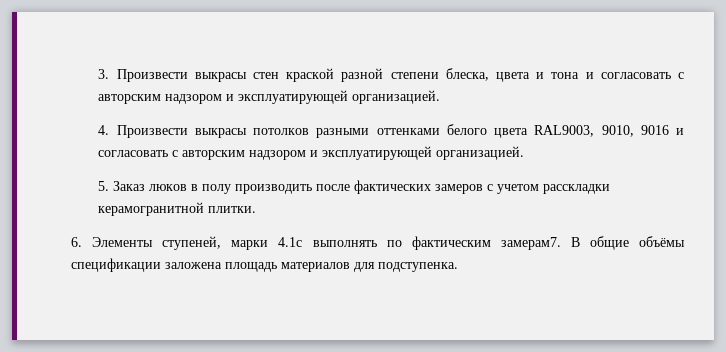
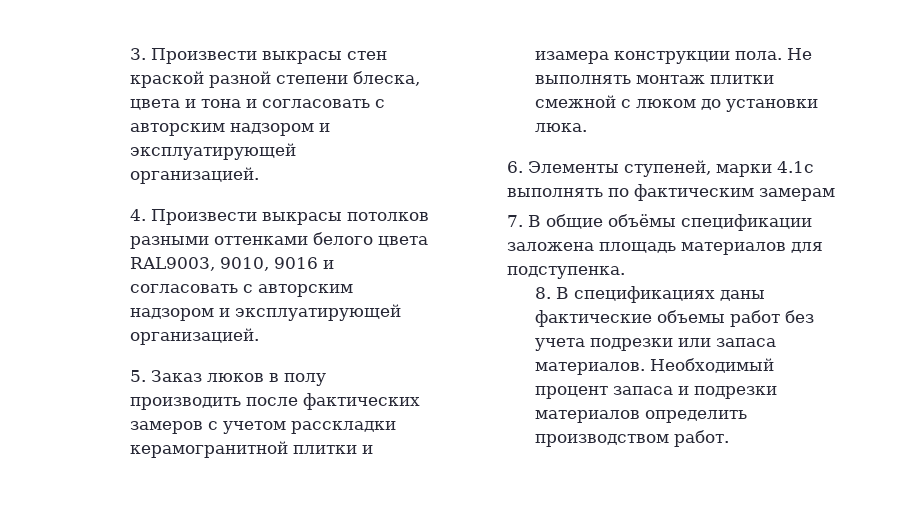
[208,206,257,213] плитки. -> [293,445,374,454] [535,48,813,64] [535,75,775,84] [535,95,819,112] [535,123,588,132] плитки и изамера конструкции пола. Не выполнять монтаж плитки смежной с люком до установки люка.
[500,237,561,250] замерам7. -> [758,188,835,201] [506,215,523,227] замерам // 7.
(459, 267) none -> [535,286,766,303] [535,310,815,327] [535,338,777,351] [535,358,775,375] [535,386,778,399] [535,410,748,423] [535,430,730,447] // 8. В спецификациях даны фактические объемы работ без учета подрезки или запаса материалов. Необходимый процент запаса и подрезки материалов определить производством работ.

